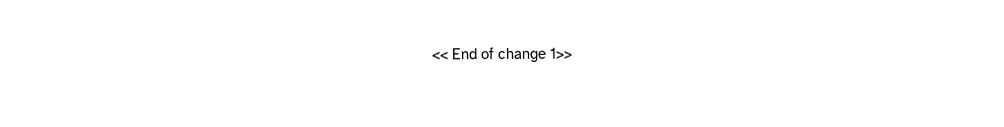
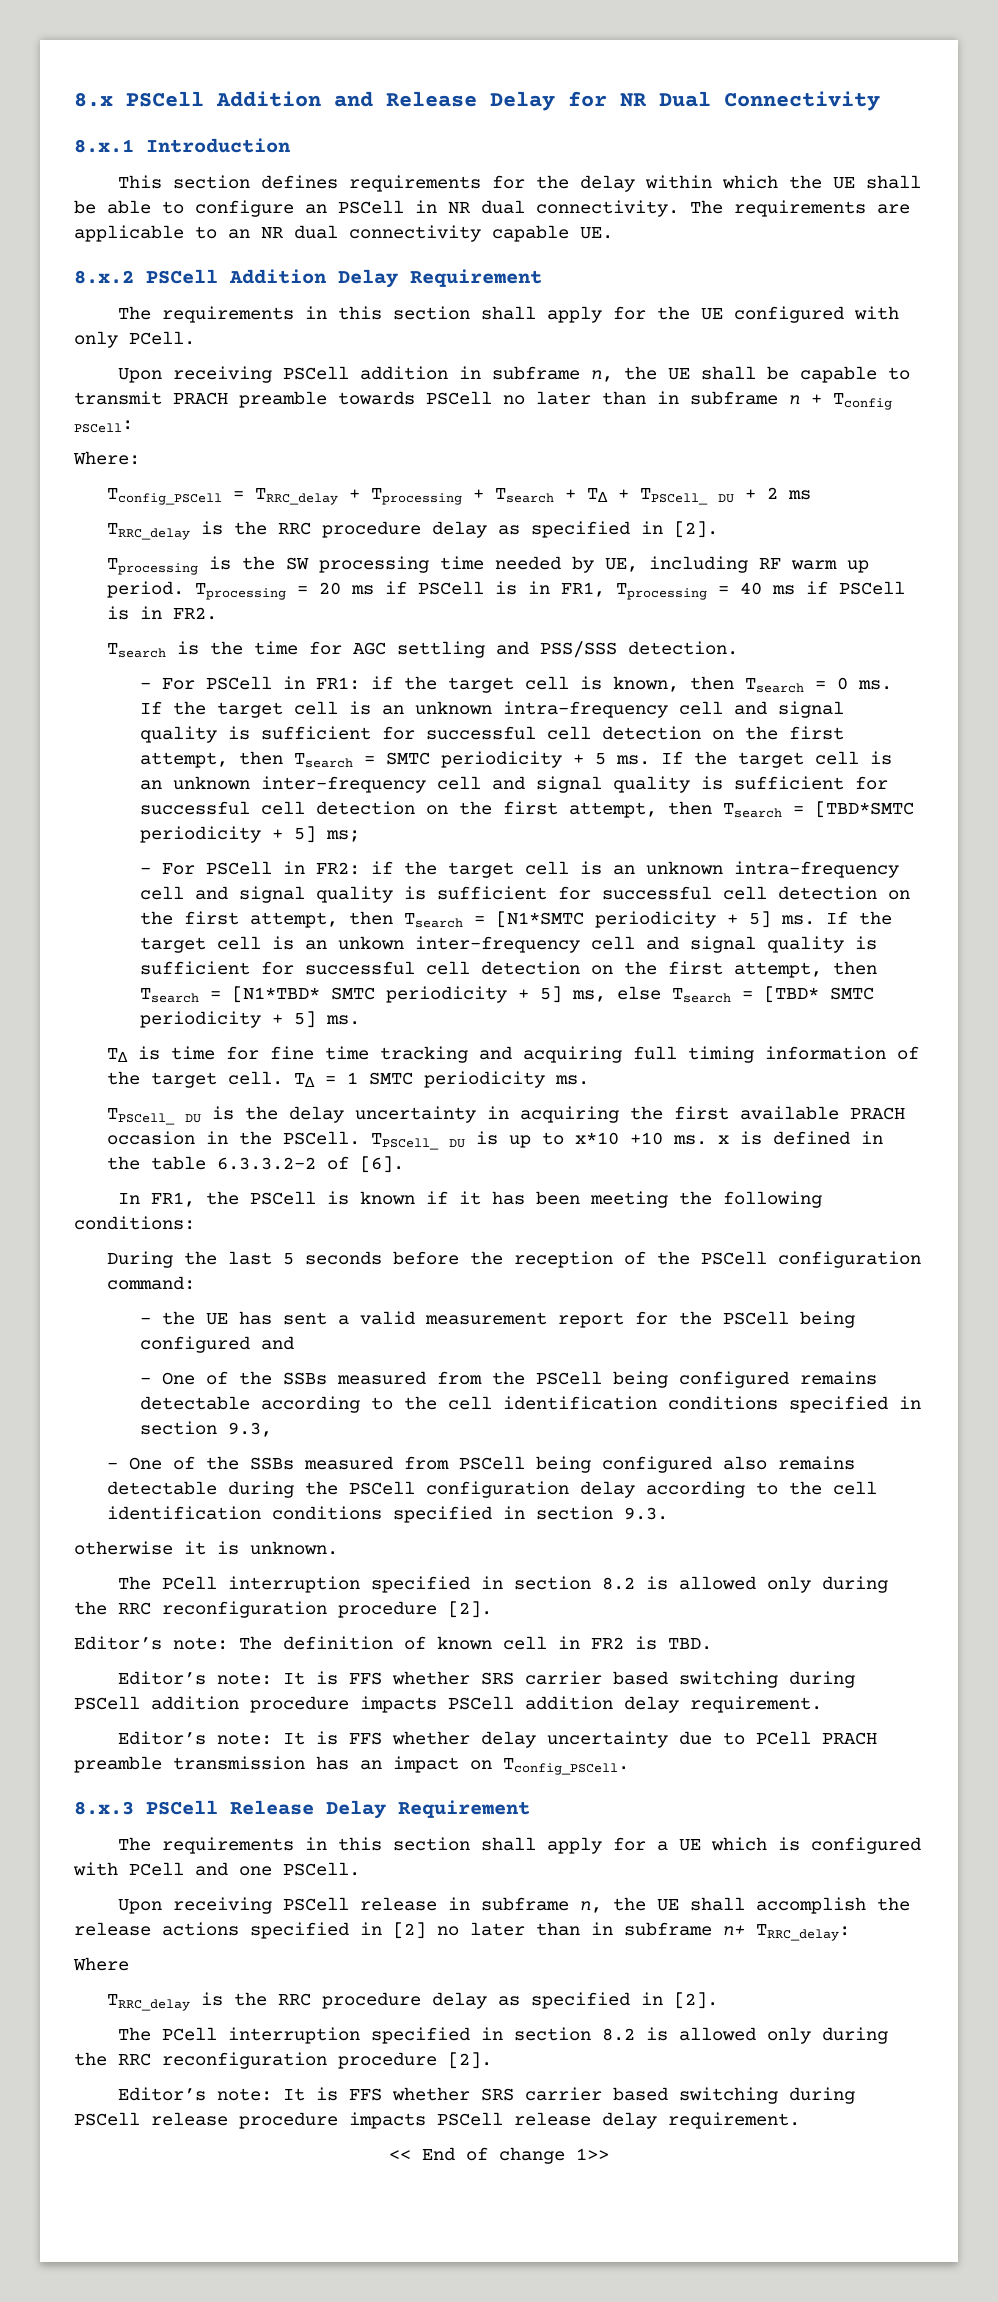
(431, 55) none -> [74,91,880,111] [74,138,290,153] [118,175,922,192] [74,200,910,217] [74,225,613,242] [74,269,542,288] [118,306,900,323] [74,331,195,348] [118,366,911,383] [74,391,892,410] [74,420,133,433] [73,451,140,465] [107,487,812,505] [107,521,719,540] [107,556,870,575] [107,581,906,600] [107,606,218,620] [107,641,739,658] [140,676,893,693] [140,701,845,718] [140,726,845,743] [140,751,893,768] [140,776,889,793] [140,801,915,818] [140,826,361,843] [140,861,900,878] [140,886,911,903] [140,911,893,928] [140,936,878,953] [140,961,878,978] [140,986,875,1003] [140,1011,361,1028] [107,1046,920,1063] [107,1071,590,1088] [107,1106,906,1125] [107,1131,884,1150] [107,1156,405,1173] [118,1191,823,1208] [74,1216,195,1230] [107,1251,922,1268] [107,1276,196,1290] [140,1311,856,1328] [140,1336,295,1353] [140,1371,878,1388] [140,1396,922,1413] [140,1421,273,1437] [107,1456,856,1473] [107,1481,878,1498] [107,1506,669,1523] [74,1541,338,1555] [118,1576,889,1593] [74,1601,492,1618] [74,1636,712,1650] [118,1671,856,1688] [74,1696,822,1713] [118,1731,878,1748] [74,1756,629,1775] [74,1800,530,1819] [118,1837,922,1854] [73,1862,360,1876] [118,1897,911,1914] [74,1922,850,1941] [73,1957,129,1971] [107,1992,719,2011] [118,2027,889,2044] [74,2052,492,2069] [118,2087,856,2104] [74,2112,800,2129] 8.x PSCell Addition and Release Delay for NR Dual Connectivity // 8.x.1 Introduction // This section defines requirements for the delay within which the UE shall be able to configure an PSCell in NR dual connectivity. The requirements are applicable to an NR dual connectivity capable UE. // 8.x.2 PSCell Addition Delay Requirement // The requirements in this section shall apply for the UE configured with only PCell. // Upon receiving PSCell addition in subframe n, the UE shall be capable to transmit PRACH preamble towards PSCell no later than in subframe n + Tconfig PSCell: // Where: // Tconfig_PSCell = TRRC_delay + Tprocessing + Tsearch + T∆ + TPSCell_ DU + 2 ms // TRRC_delay is the RRC procedure delay as specified in [2]. // Tprocessing is the SW processing time needed by UE, including RF warm up period. Tprocessing = 20 ms if PSCell is in FR1, Tprocessing = 40 ms if PSCell is in FR2. // Tsearch is the time for AGC settling and PSS/SSS detection. // - For PSCell in FR1: if the target cell is known, then Tsearch = 0 ms. If the target cell is an unknown intra-frequency cell and signal quality is sufficient for successful cell detection on the first attempt, then Tsearch = SMTC periodicity + 5 ms. If the target cell is an unknown inter-frequency cell and signal quality is sufficient for successful cell detection on the first attempt, then Tsearch = [TBD*SMTC periodicity + 5] ms; // - For PSCell in FR2: if the target cell is an unknown intra-frequency cell and signal quality is sufficient for successful cell detection on the first attempt, then Tsearch = [N1*SMTC periodicity + 5] ms. If the target cell is an unkown inter-frequency cell and signal quality is sufficient for successful cell detection on the first attempt, then Tsearch = [N1*TBD* SMTC periodicity + 5] ms, else Tsearch = [TBD* SMTC periodicity + 5] ms. // T∆ is time for fine time tracking and acquiring full timing information of the target cell. T∆ = 1 SMTC periodicity ms. // TPSCell_ DU is the delay uncertainty in acquiring the first available PRACH occasion in the PSCell. TPSCell_ DU is up to x*10 +10 ms. x is defined in the table 6.3.3.2-2 of [6]. // In FR1, the PSCell is known if it has been meeting the following conditions: // During the last 5 seconds before the reception of the PSCell configuration command: // - the UE has sent a valid measurement report for the PSCell being configured and // - One of the SSBs measured from the PSCell being configured remains detectable according to the cell identification conditions specified in section 9.3, // - One of the SSBs measured from PSCell being configured also remains detectable during the PSCell configuration delay according to the cell identification conditions specified in section 9.3. // otherwise it is unknown. // The PCell interruption specified in section 8.2 is allowed only during the RRC reconfiguration procedure [2]. // Editor’s note: The definition of known cell in FR2 is TBD. // Editor’s note: It is FFS whether SRS carrier based switching during PSCell addition procedure impacts PSCell addition delay requirement. // Editor’s note: It is FFS whether delay uncertainty due to PCell PRACH preamble transmission has an impact on Tconfig_PSCell. // 8.x.3 PSCell Release Delay Requirement // The requirements in this section shall apply for a UE which is configured with PCell and one PSCell. // Upon receiving PSCell release in subframe n, the UE shall accomplish the release actions specified in [2] no later than in subframe n+ TRRC_delay: // Where // TRRC_delay is the RRC procedure delay as specified in [2]. // The PCell interruption specified in section 8.2 is allowed only during the RRC reconfiguration procedure [2]. // Editor’s note: It is FFS whether SRS carrier based switching during PSCell release procedure impacts PSCell release delay requirement. //

